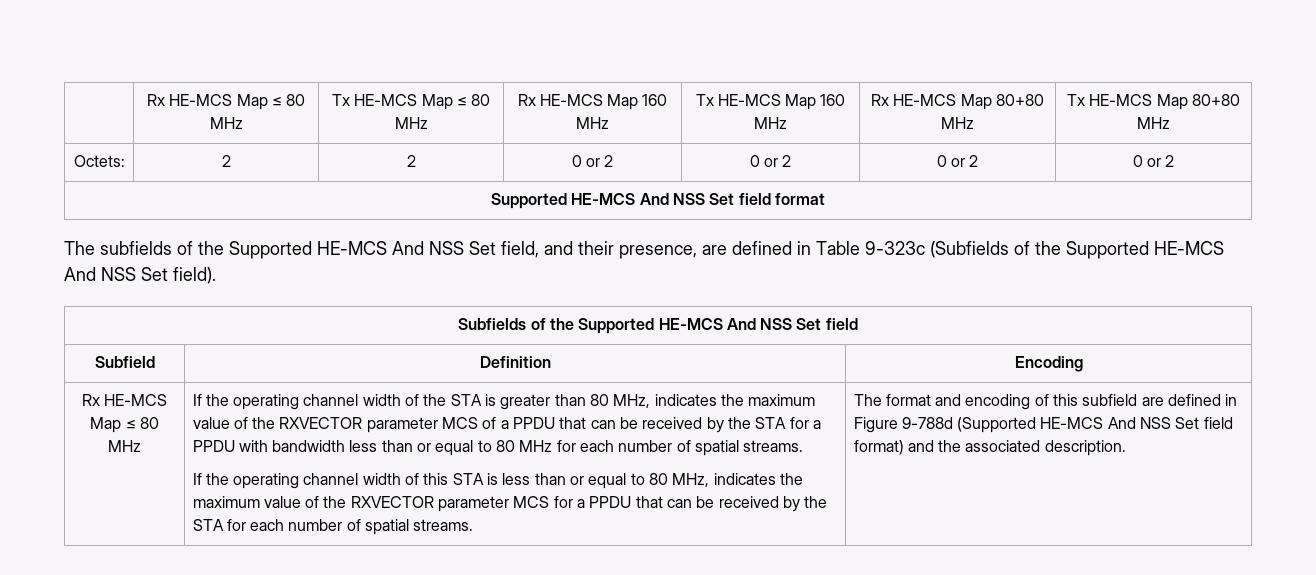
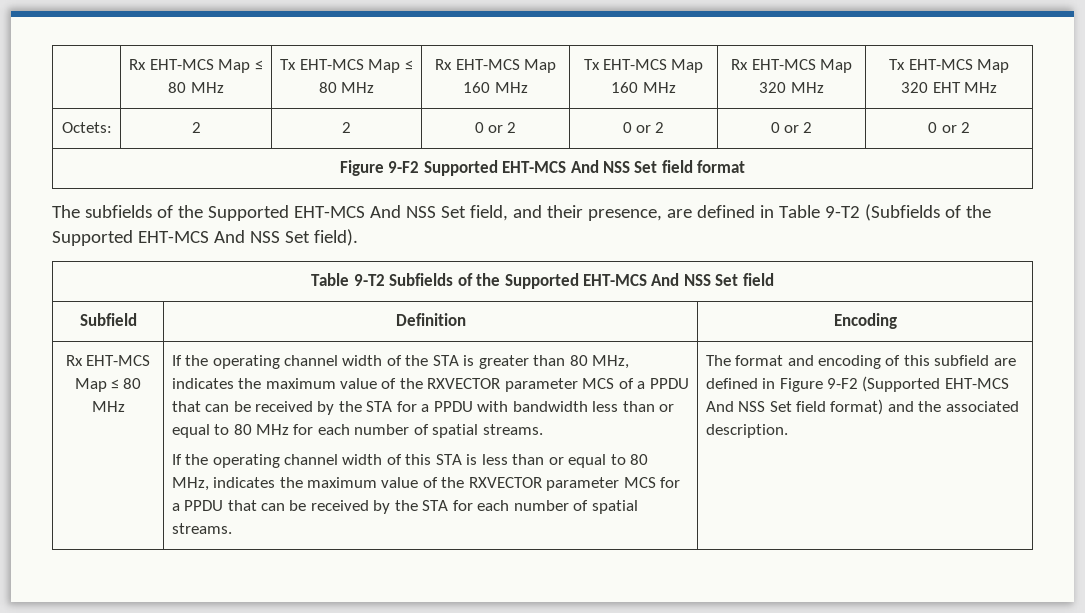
[146,94,233,106] | Rx HE-MCS -> [129,59,214,70] | Rx EHT-MCS
[354,94,418,106] HE-MCS -> [299,59,364,70] EHT-MCS
[539,94,603,106] HE-MCS -> [455,59,520,70] EHT-MCS
[717,94,781,106] HE-MCS -> [603,59,667,70] EHT-MCS
[893,94,1044,110] [941,117,974,129] [1067,94,1240,110] HE-MCS Map 80+80 MHz | Tx HE-MCS Map 80+80 -> [751,59,852,73] [759,82,824,93] [889,59,1009,73] [901,82,961,93] EHT-MCS Map 320 MHz | Tx EHT-MCS Map 320 EHT
[491,193,636,209] Supported HE-MCS -> [339,160,567,176] Figure 9-F2 Supported EHT-MCS
[317,241,387,255] HE-MCS -> [293,206,365,218] EHT-MCS
[865,241,925,255] 9-323c -> [824,206,860,218] 9-T2
[1154,241,1224,255] HE-MCS -> [137,231,209,243] EHT-MCS
(216, 275) none -> [311,273,385,286] Table 9-T2
[658,318,723,330] HE-MCS -> [582,274,647,286] EHT-MCS
[104,394,168,406] HE-MCS -> [86,355,151,366] EHT-MCS
[901,417,1104,433] 9-788d (Supported HE-MCS -> [827,376,1009,392] 9-F2 (Supported EHT-MCS

